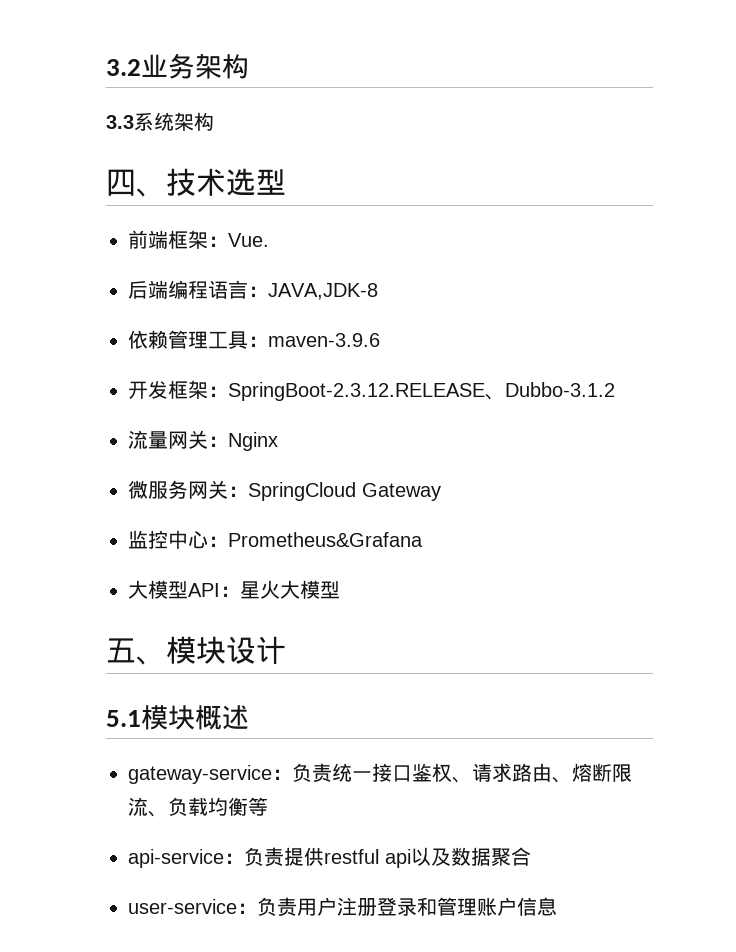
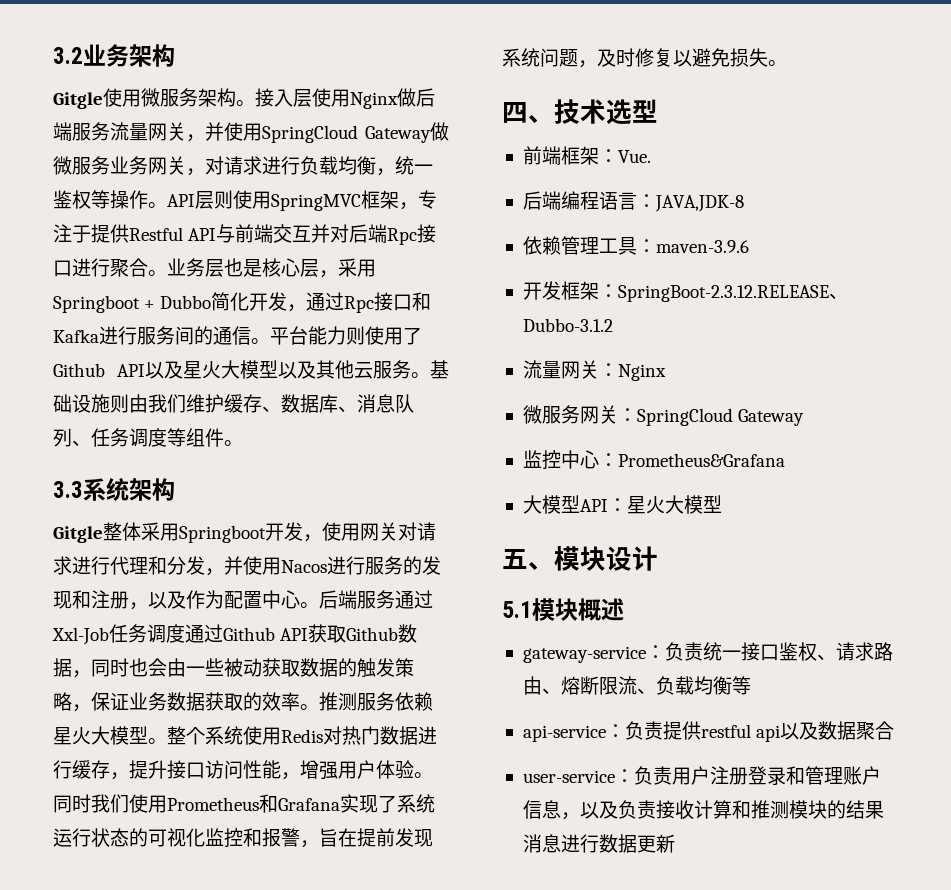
[106,112,214,131] 3.3系统架构 -> [53,88,435,109] [53,122,449,143] [53,156,433,176] [53,190,437,211] [53,224,437,245] [53,258,376,278] [53,292,432,313] [53,326,422,345] [53,360,449,379] [53,394,414,413] [53,428,243,447] [53,478,175,501] [53,522,436,543] [53,556,441,576] [53,590,433,610] [52,624,418,645] [53,658,414,678] [53,692,433,712] [53,726,437,745] [53,760,433,780] [53,794,435,813] [53,828,433,848] [502,48,787,68] Gitgle使用微服务架构。接入层使用Nginx做后端服务流量网关，并使用SpringCloud Gateway做微服务业务网关，对请求进行负载均衡，统一鉴权等操作。API层则使用SpringMVC框架，专注于提供Restful API与前端交互并对后端Rpc接口进行聚合。业务层也是核心层，采用Springboot + Dubbo简化开发，通过Rpc接口和Kafka进行服务间的通信。平台能力则使用了Github API以及星火大模型以及其他云服务。基础设施则由我们维护缓存、数据库、消息队列、任务调度等组件。 // 3.3系统架构 // Gitgle整体采用Springboot开发，使用网关对请求进行代理和分发，并使用Nacos进行服务的发现和注册，以及作为配置中心。后端服务通过Xxl-Job任务调度通过Github API获取Github数据，同时也会由一些被动获取数据的触发策略，保证业务数据获取的效率。推测服务依赖星火大模型。整个系统使用Redis对热门数据进行缓存，提升接口访问性能，增强用户体验。同时我们使用Prometheus和Grafana实现了系统运行状态的可视化监控和报警，旨在提前发现系统问题，及时修复以避免损失。
(557, 906) none -> [560,800,884,820] [522,834,675,853] ，以及负责接收计算和推测模块的结果消息进行数据更新

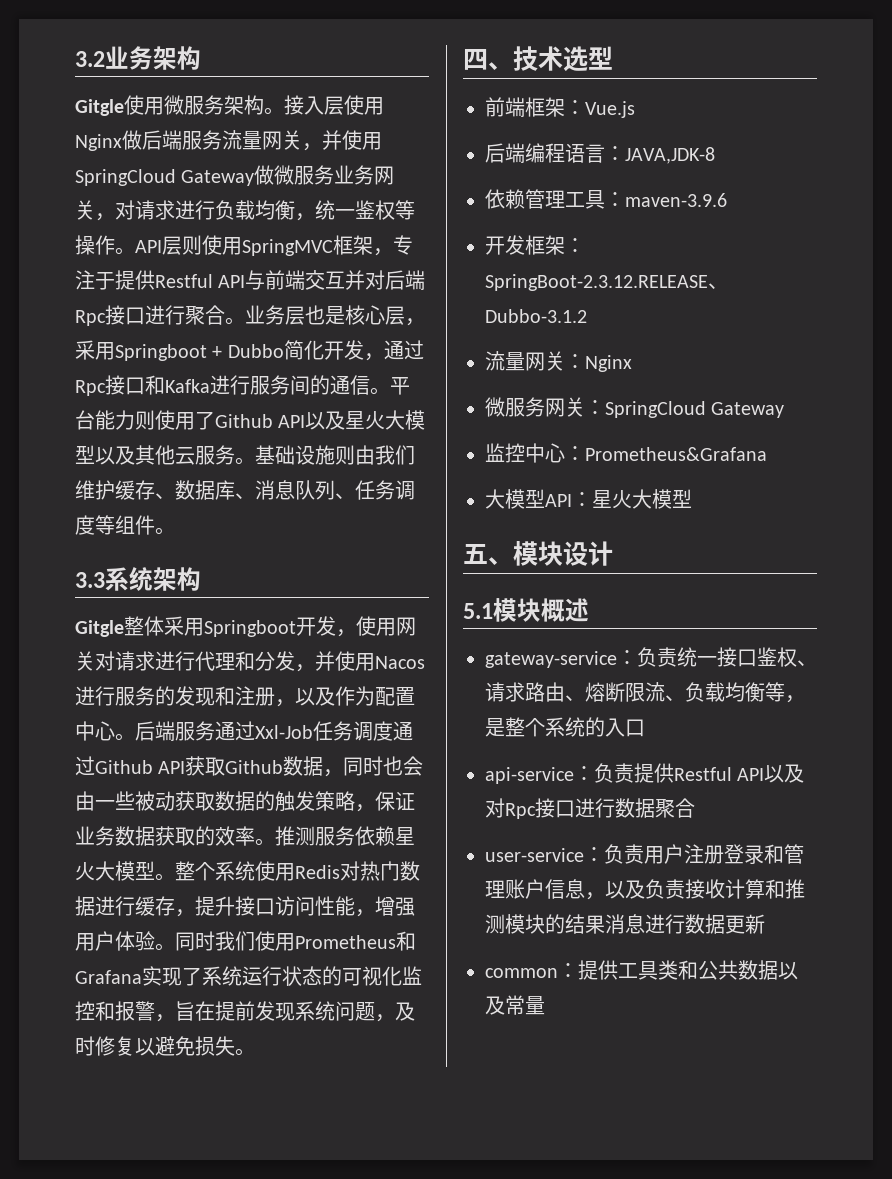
[617,150,651,163] Vue. -> [585,101,635,118] Vue.js
(751, 685) none -> [785,695,805,703] [485,717,645,737] ，是整个系统的入口
[700,722,819,742] restful api以及 -> [674,764,805,783] [485,798,615,819] Restful API以及对Rpc接口进行
(675, 843) none -> [485,960,798,980] [485,995,545,1015] // common：提供工具类和公共数据以及常量

